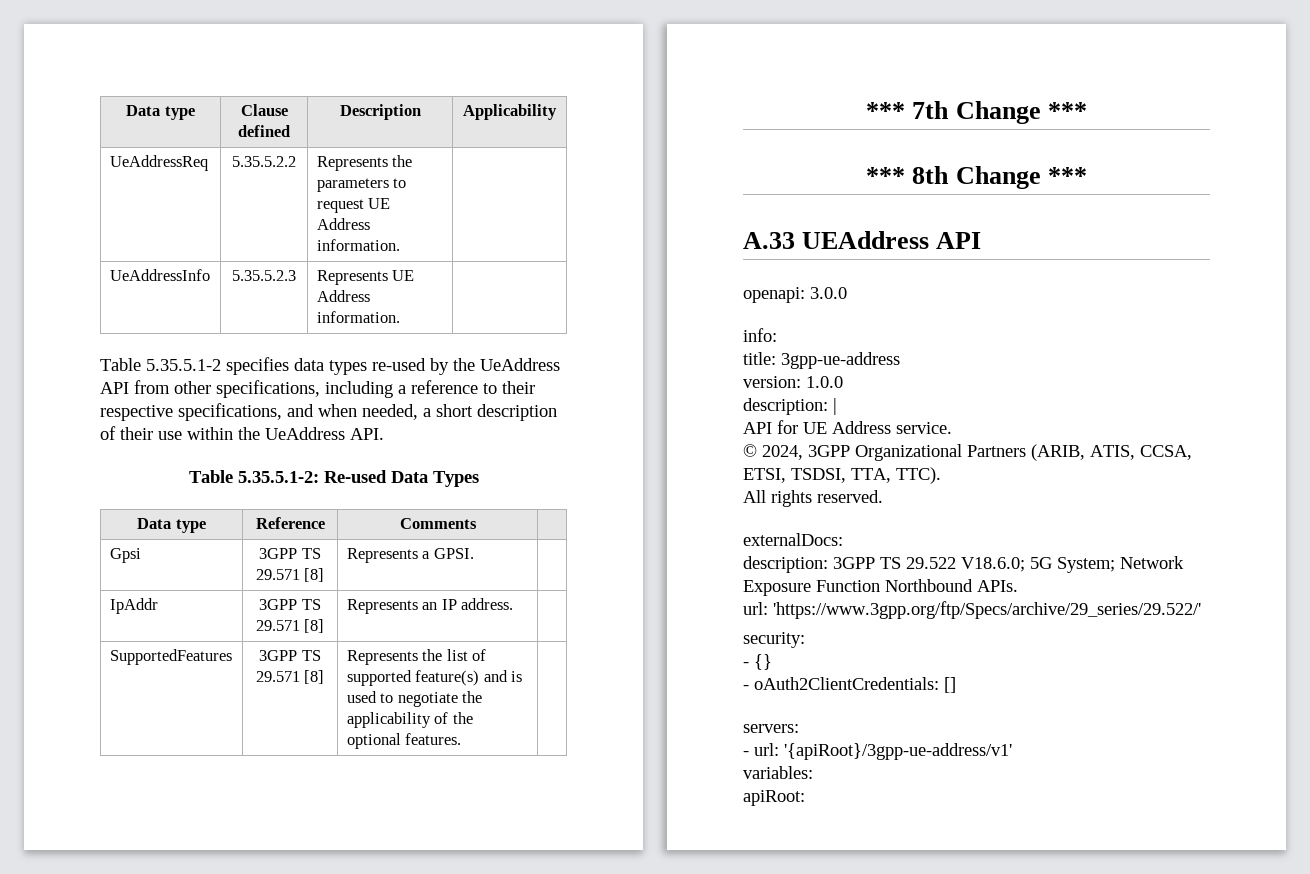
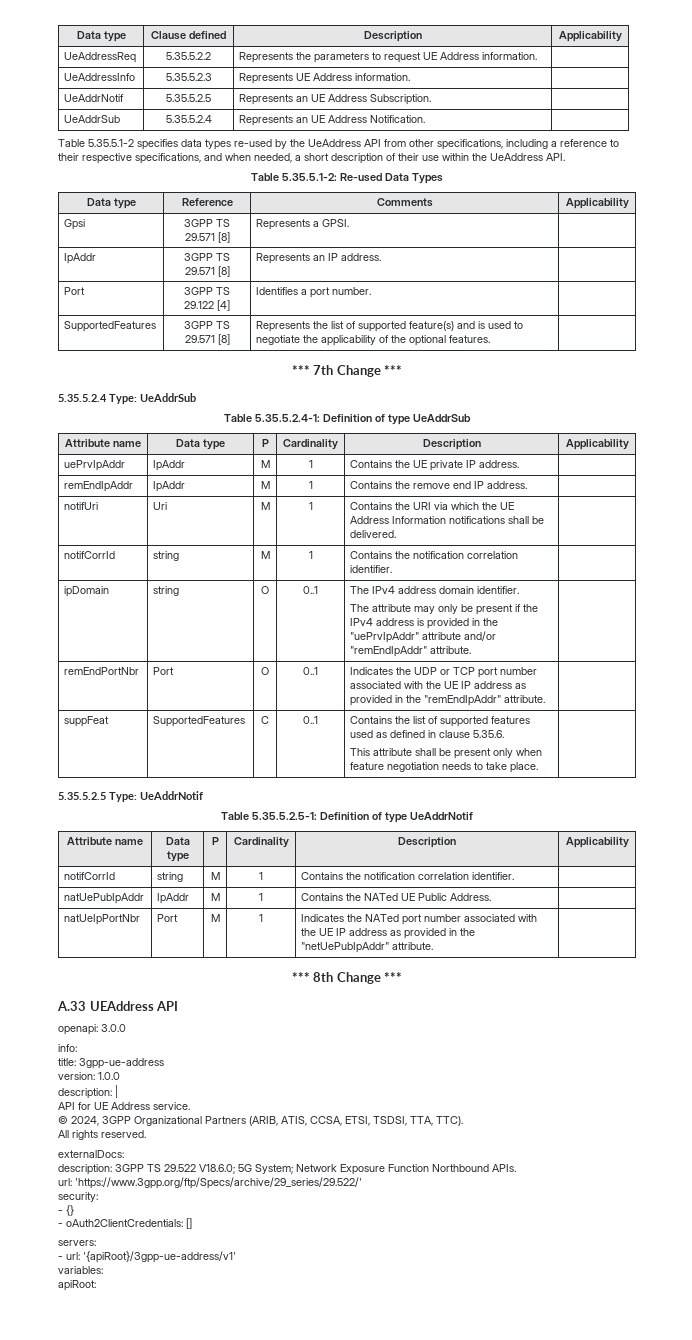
(400, 317) none -> [64,94,125,102] [166,94,211,102] [239,94,432,105] [64,115,121,123] [165,115,212,123] [239,115,426,126] // UeAddrNotif | 5.35.5.2.5 | Represents an UE Address Subscription. | // UeAddrSub | 5.35.5.2.4 | Represents an UE Address Notification. |
(477, 523) none -> [565,198,629,209] Applicability
(514, 604) none -> [64,287,86,295] [184,287,230,295] [184,300,230,311] [256,287,372,298] // Port | 3GPP TS 29.122 [4] | Identifies a port number. |
(1087, 110) none -> [58,393,196,404] [224,414,471,425] [65,439,141,447] [176,439,225,450] [261,439,269,447] [283,439,338,450] [422,439,481,450] [565,439,629,450] [64,460,126,471] [153,460,186,471] [260,460,270,468] [308,460,313,468] [350,460,520,471] [64,481,134,492] [153,481,186,492] [260,481,270,489] [308,481,313,489] [350,481,528,489] [64,502,99,510] [153,502,168,510] [260,502,270,510] [308,502,313,510] [350,502,515,510] [350,516,545,524] [350,530,397,538] [64,551,116,559] [153,551,180,561] [260,551,270,559] [308,551,313,559] [350,551,519,559] [350,565,393,573] [64,586,110,597] [153,586,180,596] [261,586,269,594] [303,586,318,594] [350,586,520,594] [350,604,539,615] [350,618,499,629] [350,631,497,643] [350,646,472,657] [64,667,140,675] [153,667,175,675] [261,667,269,675] [303,667,318,675] [350,667,538,678] [350,681,527,689] [350,695,546,706] [64,716,110,727] [153,716,246,727] [261,716,269,724] [303,716,318,724] [350,716,531,727] [350,730,505,738] [350,748,543,759] [350,762,539,773] [58,791,203,802] [221,812,473,823] [67,837,143,845] [165,837,190,845] [166,851,189,862] [211,837,219,845] [233,837,289,848] [398,837,456,848] [565,837,629,848] [64,872,116,880] [157,872,184,882] [210,872,220,880] [259,872,263,880] [301,872,515,880] [64,893,145,904] [157,893,190,904] [210,893,220,901] [259,893,263,901] [301,893,492,901] [64,914,141,925] [157,914,179,922] [210,914,220,922] [259,914,263,922] [301,914,538,925] [301,928,476,939] [301,942,434,953] // 5.35.5.2.4 Type: UeAddrSub // Table 5.35.5.2.4-1: Definition of type UeAddrSub // Attribute name | Data type | P | Cardinality | Description | Applicability // uePrvIpAddr | IpAddr | M | 1 | Contains the UE private IP address. | // remEndIpAddr | IpAddr | M | 1 | Contains the remove end IP address. | // notifUri | Uri | M | 1 | Contains the URI via which the UE Address Information notifications shall be delivered. | // notifCorrId | string | M | 1 | Contains the notification correlation identifier. | // ipDomain | string | O | 0..1 | The IPv4 address domain identifier. // The attribute may only be present if the IPv4 address is provided in the "uePrvIpAddr" attribute and/or "remEndIpAddr" attribute. | // remEndPortNbr | Port | O | 0..1 | Indicates the UDP or TCP port number associated with the UE IP address as provided in the "remEndIpAddr" attribute. | // suppFeat | SupportedFeatures | C | 0..1 | Contains the list of supported features used as defined in clause 5.35.6. // This attribute shall be present only when feature negotiation needs to take place. | // 5.35.5.2.5 Type: UeAddrNotif // Table 5.35.5.2.5-1: Definition of type UeAddrNotif // Attribute name | Data type | P | Cardinality | Description | Applicability // notifCorrId | string | M | 1 | Contains the notification correlation identifier. | // natUePubIpAddr | IpAddr | M | 1 | Contains the NATed UE Public Address. | // natUeIpPortNbr | Port | M | 1 | Indicates the NATed port number associated with the UE IP address as provided in the "netUePubIpAddr" attribute. |

